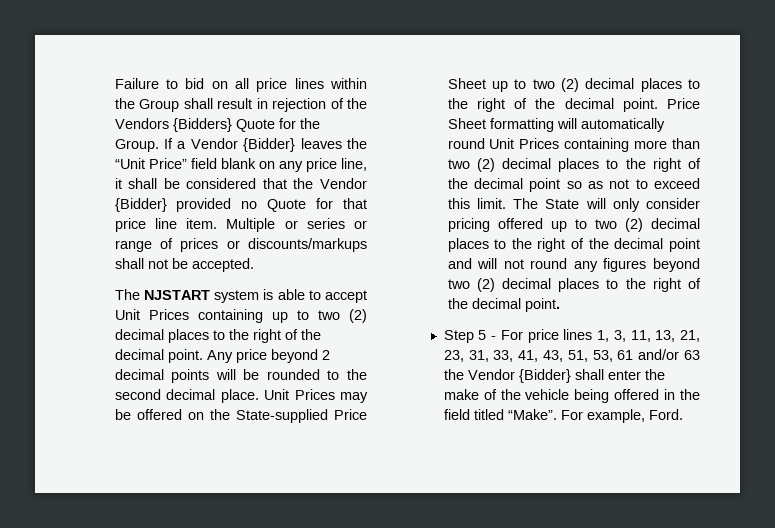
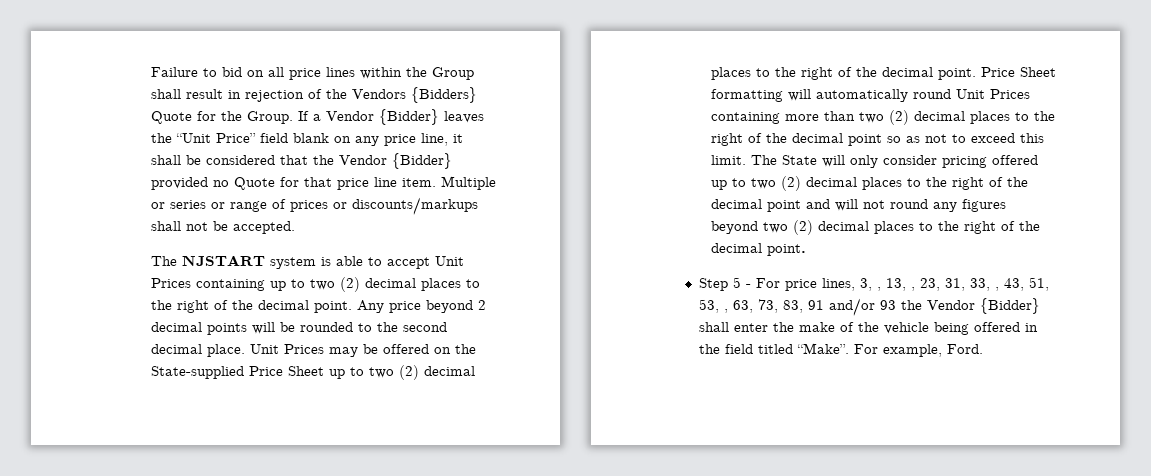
[563,329,700,342] lines 1, 3, 11, 13, 21, -> [821,278,915,291] lines, 3, , 13, ,
[518,350,539,362] 41, -> [994,287,999,291] ,
[617,349,700,360] 61 and/or 63 -> [723,298,896,316] , 63, 73, 83, 91 and/or 93

